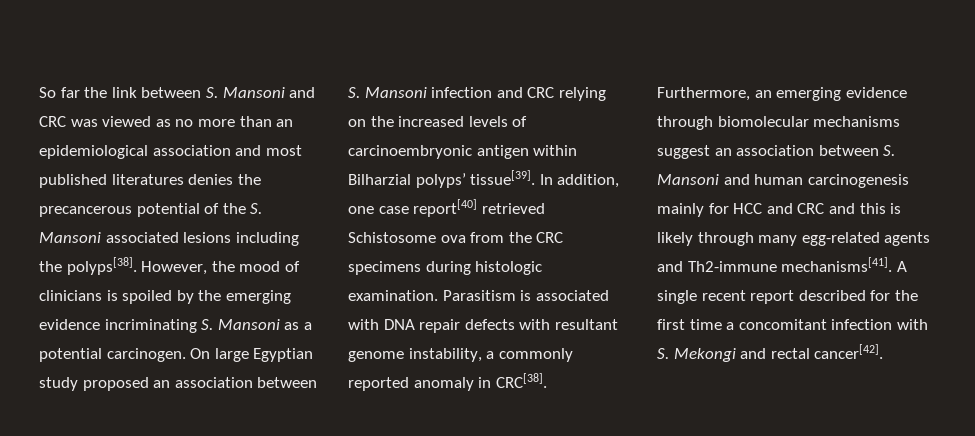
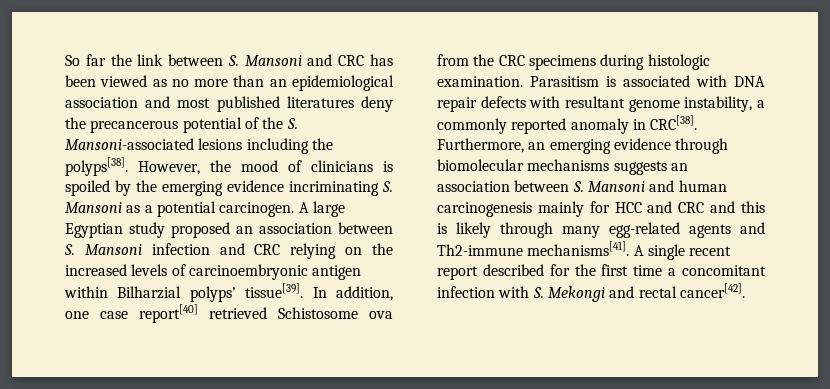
[70,119,98,127] was -> [370,54,393,66] [65,75,96,87] has been
[188,174,234,185] denies -> [361,96,394,112] deny
[39,232,179,243] Mansoni associated -> [65,138,194,150] Mansoni-associated
[190,348,211,359] On -> [298,202,309,213] A
[657,145,710,159] suggest -> [613,161,667,175] suggests

